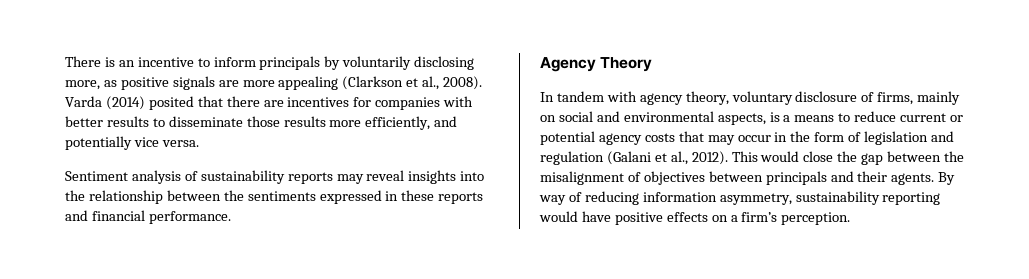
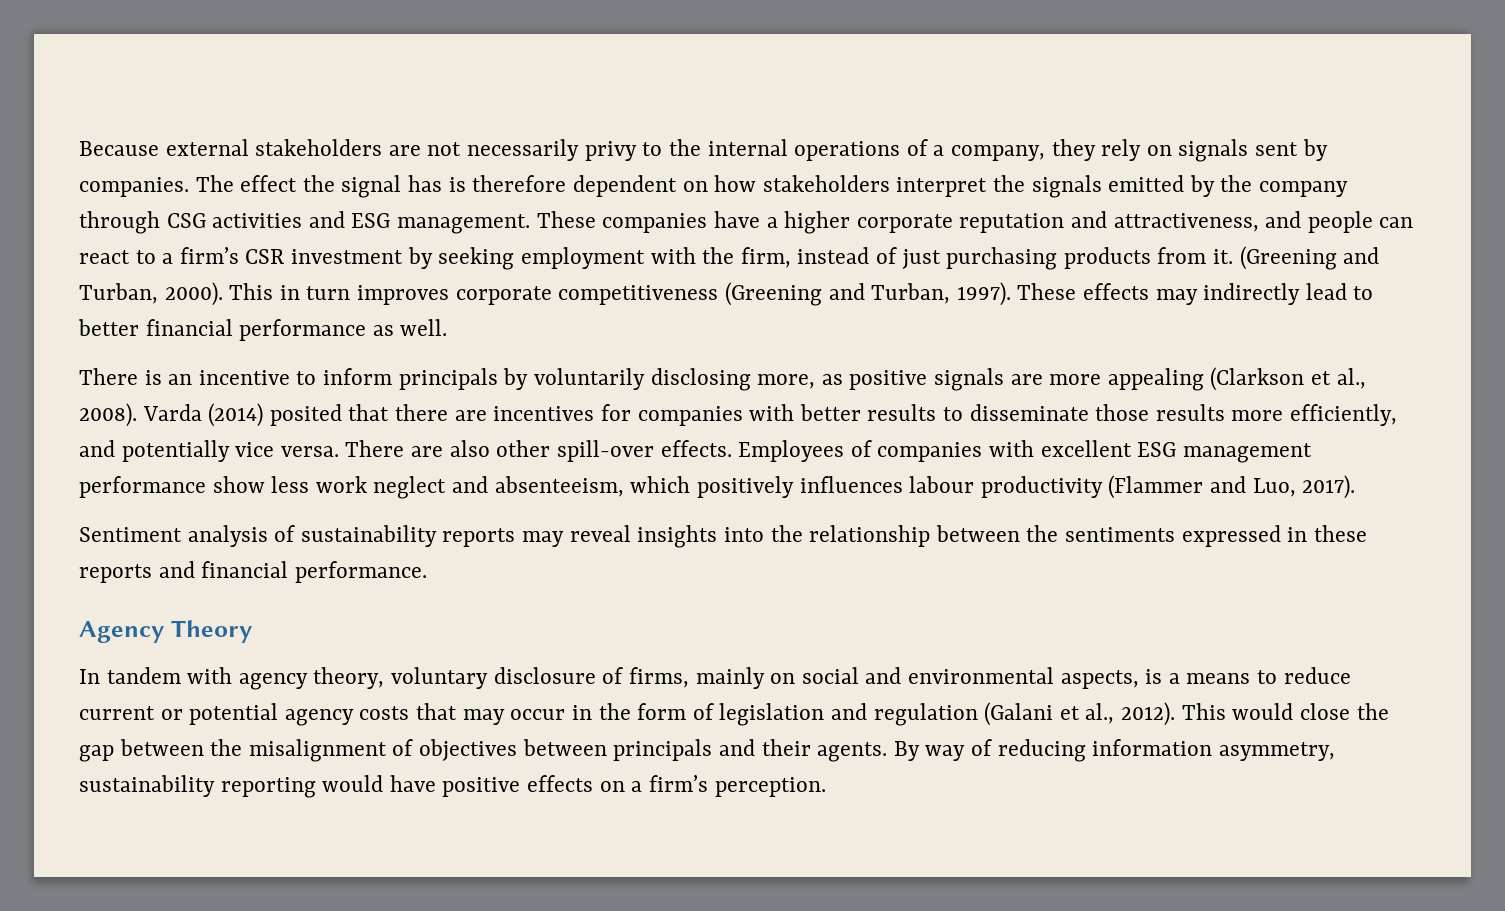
(65, 61) none -> [79,139,1328,162] [79,175,1349,198] [79,211,1414,234] [79,246,1380,270] [79,282,1374,306] [78,319,448,341] Because external stakeholders are not necessarily privy to the internal operations of a company, they rely on signals sent by companies. The effect the signal has is therefore dependent on how stakeholders interpret the signals emitted by the company through CSG activities and ESG management. These companies have a higher corporate reputation and attractiveness, and people can react to a firm’s CSR investment by seeking employment with the firm, instead of just purchasing products from it. (Greening and Turban, 2000). This in turn improves corporate competitiveness (Greening and Turban, 1997). These effects may indirectly lead to better financial performance as well. //
(199, 143) none -> [345,440,1312,463] [79,475,1356,499] There are also other spill-over effects. Employees of companies with excellent ESG management performance show less work neglect and absenteeism, which positively influences labour productivity (Flammer and Luo, 2017).

